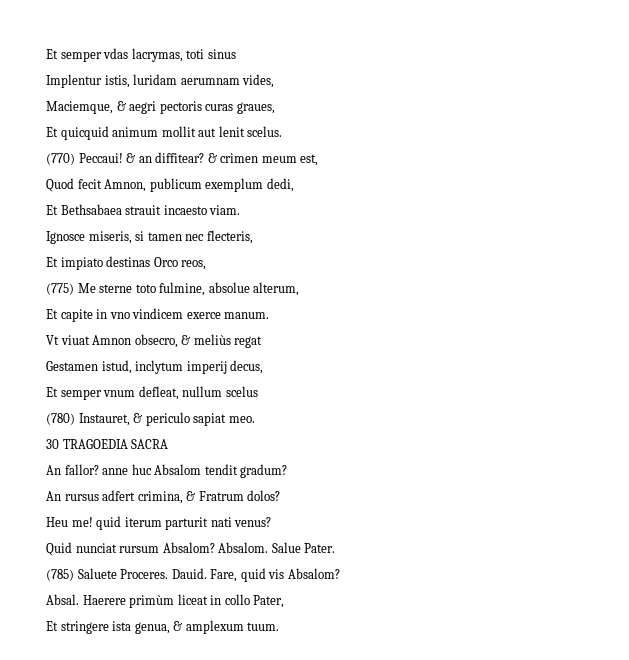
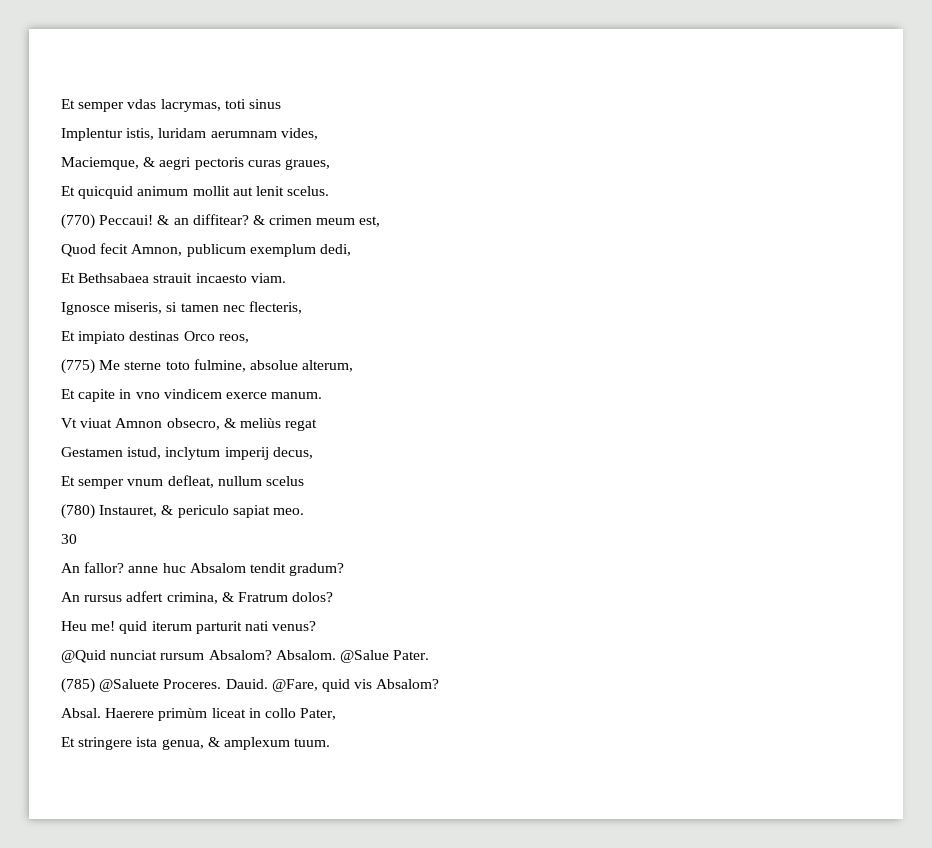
[62,439,169,449] TRAGOEDIA SACRA -> (77, 539) none
[46,542,72,556] Quid -> [61,650,106,663] @Quid
[271,542,301,553] Salue -> [339,650,389,663] @Salue
[77,568,117,579] Saluete -> [99,679,160,692] @Saluete
[210,569,238,582] Fare, -> [271,679,318,692] @Fare,

